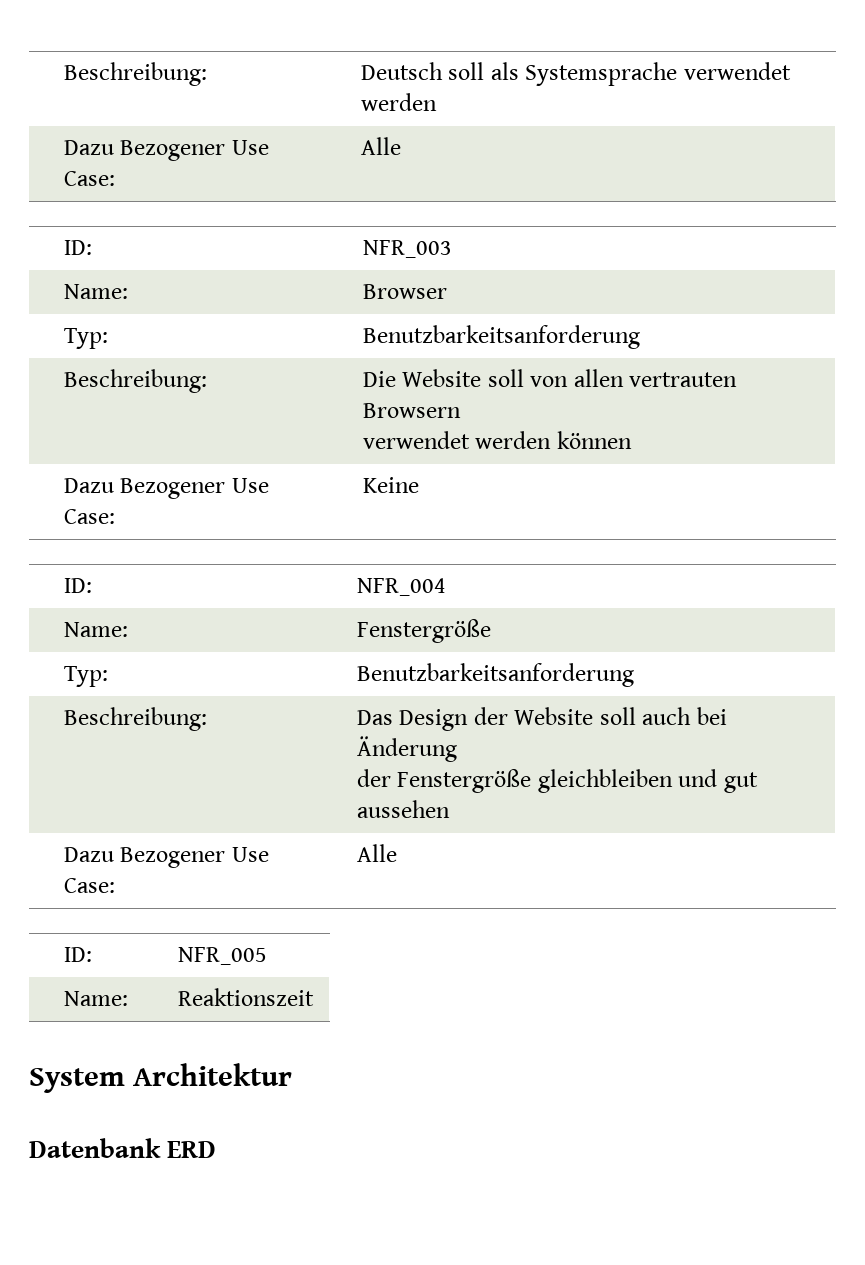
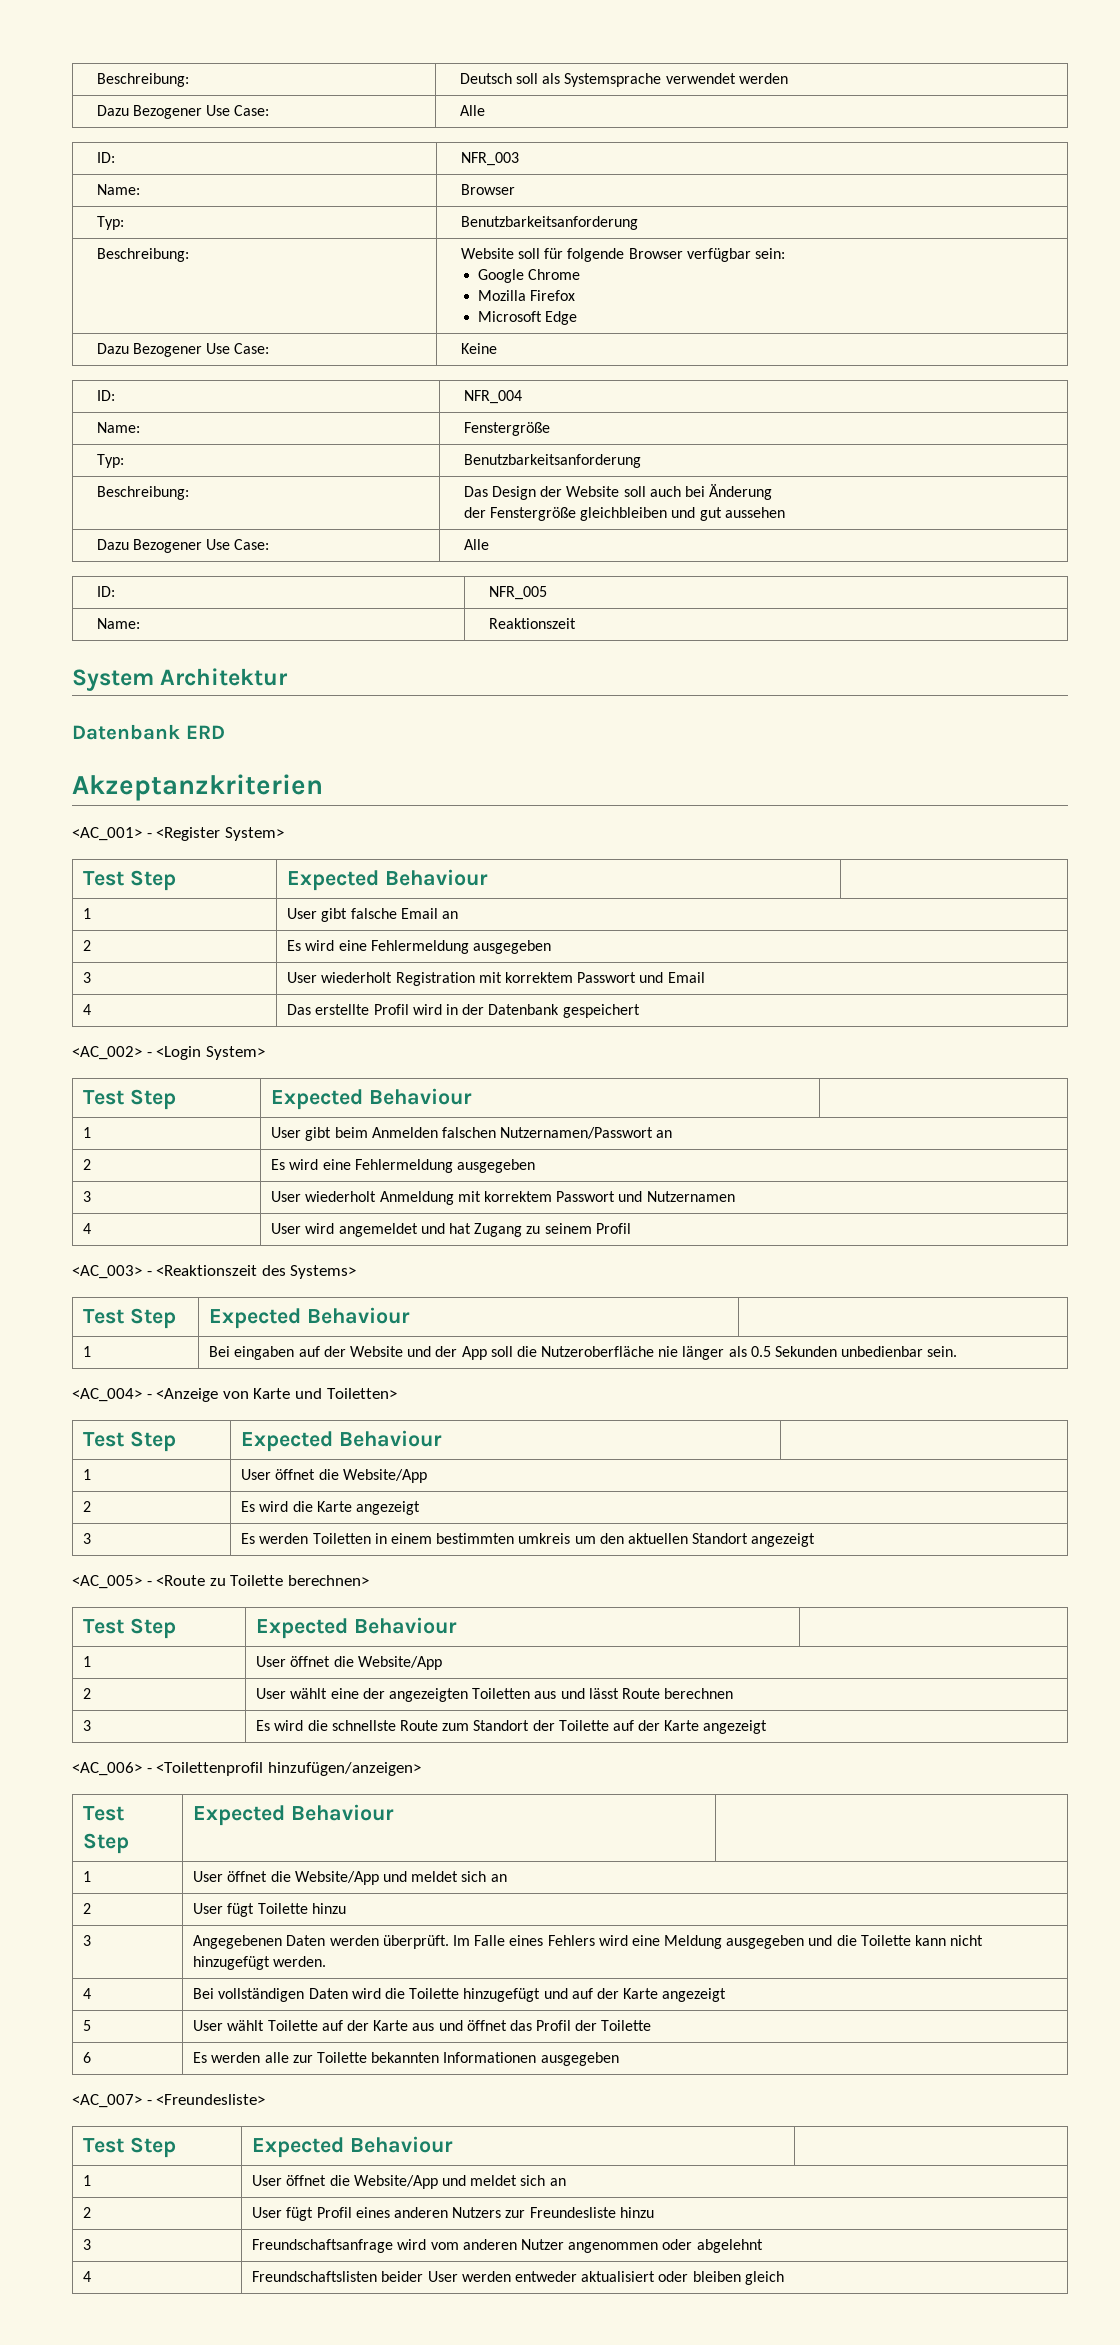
[362,369,738,387] [362,403,461,418] [362,431,632,449] Die Website soll von allen vertrauten Browsern // verwendet werden können -> [460,248,785,262] [477,269,580,283] [477,290,575,301] [477,311,577,325] Website soll für folgende Browser verfügbar sein: // Google Chrome // Mozilla Firefox // Microsoft Edge
(217, 1149) none -> [72,774,323,801] [72,827,284,841] [83,870,177,891] [287,869,489,891] [83,908,92,919] [287,908,458,922] [83,940,92,951] [287,940,551,954] [83,972,92,983] [287,972,705,986] [83,1004,92,1015] [287,1004,640,1018] [72,1046,265,1060] [83,1089,177,1110] [271,1088,473,1110] [83,1127,92,1138] [271,1127,673,1141] [83,1159,92,1170] [271,1159,535,1173] [83,1191,92,1202] [271,1191,735,1205] [83,1223,92,1234] [271,1223,631,1237] [72,1265,357,1279] [83,1308,177,1329] [209,1307,411,1329] [83,1346,92,1357] [209,1346,958,1360] [72,1388,397,1402] [83,1431,177,1452] [241,1430,443,1452] [83,1469,92,1480] [241,1469,427,1483] [83,1501,92,1512] [241,1501,420,1515] [83,1533,92,1544] [241,1533,816,1547] [72,1575,369,1589] [83,1618,177,1639] [256,1617,458,1639] [83,1656,92,1667] [256,1656,442,1670] [83,1688,92,1699] [256,1688,734,1702] [83,1720,92,1731] [256,1720,768,1734] [72,1762,421,1776] [83,1806,125,1821] [83,1833,130,1854] [193,1804,395,1826] [83,1871,92,1882] [193,1871,507,1885] [83,1903,92,1914] [193,1903,346,1917] [83,1935,92,1946] [193,1935,984,1949] [193,1956,327,1970] [83,1988,92,1999] [193,1988,727,2002] [83,2020,92,2031] [193,2020,652,2031] [83,2052,92,2063] [193,2052,619,2066] [72,2094,266,2108] [83,2137,177,2158] [252,2136,454,2158] [83,2175,92,2186] [252,2175,566,2189] [83,2207,92,2218] [252,2207,654,2221] [83,2239,92,2250] [252,2239,763,2253] [83,2271,92,2282] [252,2271,784,2285] // Akzeptanzkriterien // <AC_001> - <Register System> // Test Step | Expected Behaviour | // 1 | User gibt falsche Email an // 2 | Es wird eine Fehlermeldung ausgegeben // 3 | User wiederholt Registration mit korrektem Passwort und Email // 4 | Das erstellte Profil wird in der Datenbank gespeichert // <AC_002> - <Login System> // Test Step | Expected Behaviour | // 1 | User gibt beim Anmelden falschen Nutzernamen/Passwort an // 2 | Es wird eine Fehlermeldung ausgegeben // 3 | User wiederholt Anmeldung mit korrektem Passwort und Nutzernamen // 4 | User wird angemeldet und hat Zugang zu seinem Profil // <AC_003> - <Reaktionszeit des Systems> // Test Step | Expected Behaviour | // 1 | Bei eingaben auf der Website und der App soll die Nutzeroberfläche nie länger als 0.5 Sekunden unbedienbar sein. // <AC_004> - <Anzeige von Karte und Toiletten> // Test Step | Expected Behaviour | // 1 | User öffnet die Website/App // 2 | Es wird die Karte angezeigt // 3 | Es werden Toiletten in einem bestimmten umkreis um den aktuellen Standort angezeigt // <AC_005> - <Route zu Toilette berechnen> // Test Step | Expected Behaviour | // 1 | User öffnet die Website/App // 2 | User wählt eine der angezeigten Toiletten aus und lässt Route berechnen // 3 | Es wird die schnellste Route zum Standort der Toilette auf der Karte angezeigt // <AC_006> - <Toilettenprofil hinzufügen/anzeigen> // Test Step | Expected Behaviour | // 1 | User öffnet die Website/App und meldet sich an // 2 | User fügt Toilette hinzu // 3 | Angegebenen Daten werden überprüft. Im Falle eines Fehlers wird eine Meldung ausgegeben und die Toilette kann nicht hinzugefügt werden. // 4 | Bei vollständigen Daten wird die Toilette hinzugefügt und auf der Karte angezeigt // 5 | User wählt Toilette auf der Karte aus und öffnet das Profil der Toilette // 6 | Es werden alle zur Toilette bekannten Informationen ausgegeben // <AC_007> - <Freundesliste> // Test Step | Expected Behaviour | // 1 | User öffnet die Website/App und meldet sich an // 2 | User fügt Profil eines anderen Nutzers zur Freundesliste hinzu // 3 | Freundschaftsanfrage wird vom anderen Nutzer angenommen oder abgelehnt // 4 | Freundschaftslisten beider User werden entweder aktualisiert oder bleiben gleich

